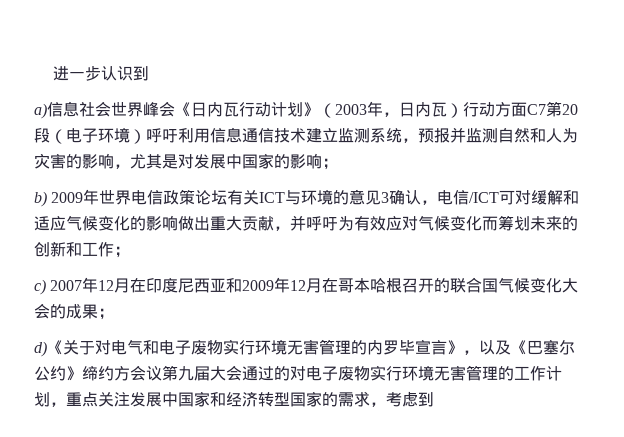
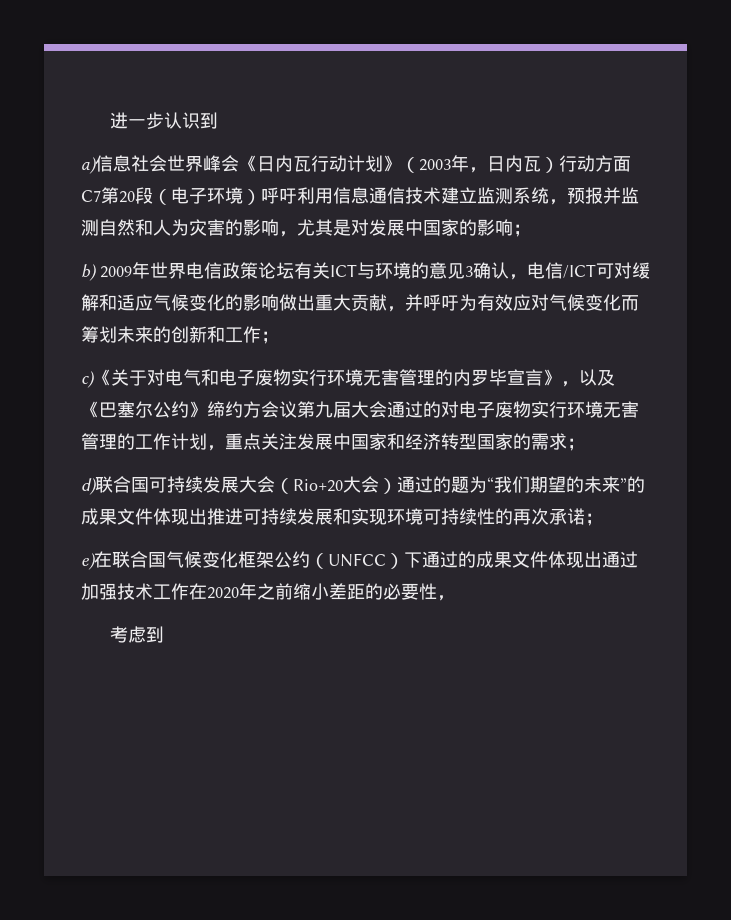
[50,277,579,293] [34,303,114,320] [34,341,47,357] 2007年12月在印度尼西亚和2009年12月在哥本哈根召开的联合国气候变化大会的成果； // d) -> (95, 379) none
[370,402,386,407] ， -> [567,438,585,451] [81,476,645,495] [81,508,603,526] [81,551,638,570] [81,583,455,601] ； // d)联合国可持续发展大会（Rio+20大会）通过的题为“我们期望的未来”的成果文件体现出推进可持续发展和实现环境可持续性的再次承诺； // e)在联合国气候变化框架公约（UNFCC）下通过的成果文件体现出通过加强技术工作在2020年之前缩小差距的必要性， //

